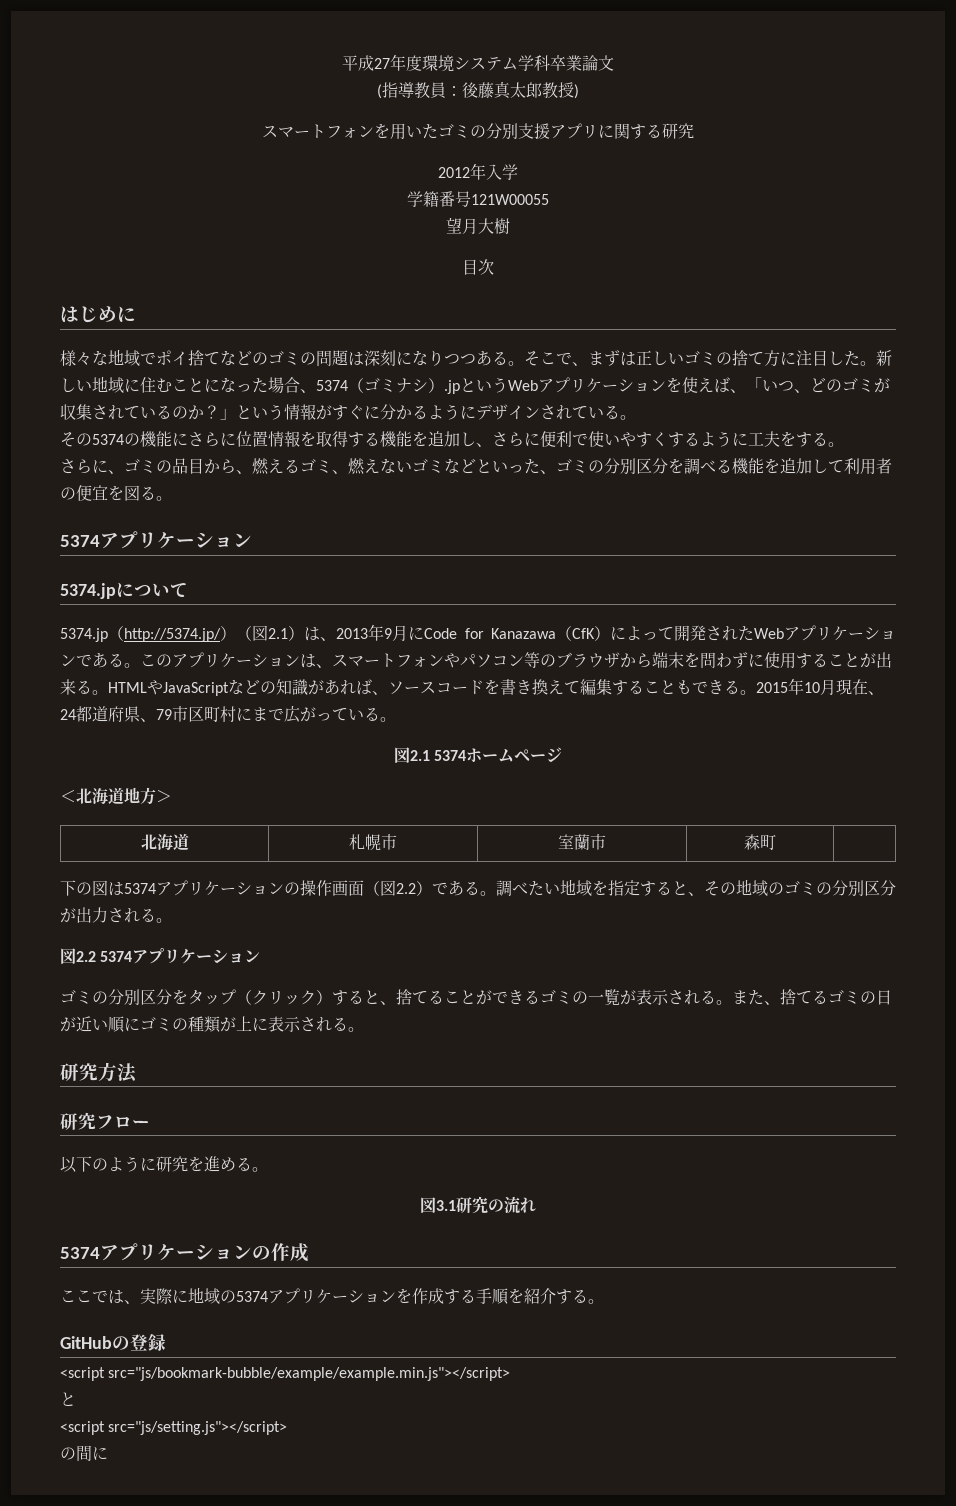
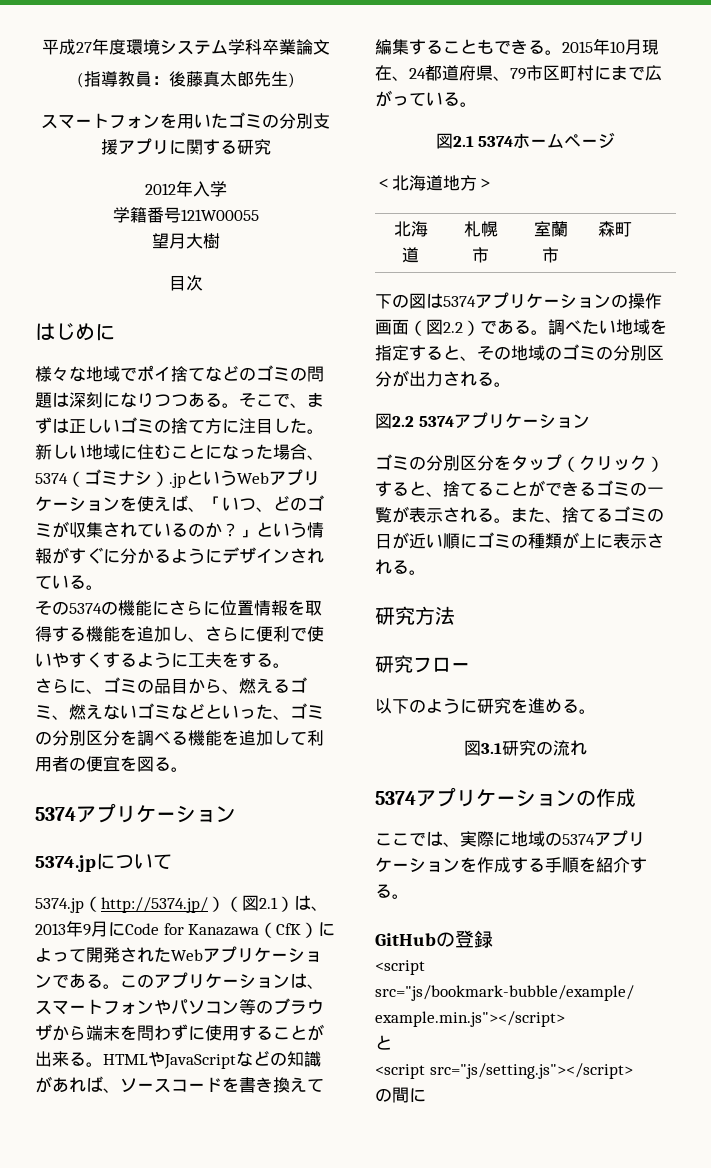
[542,82,574,99] 教授 -> [253,71,288,87] 先生

